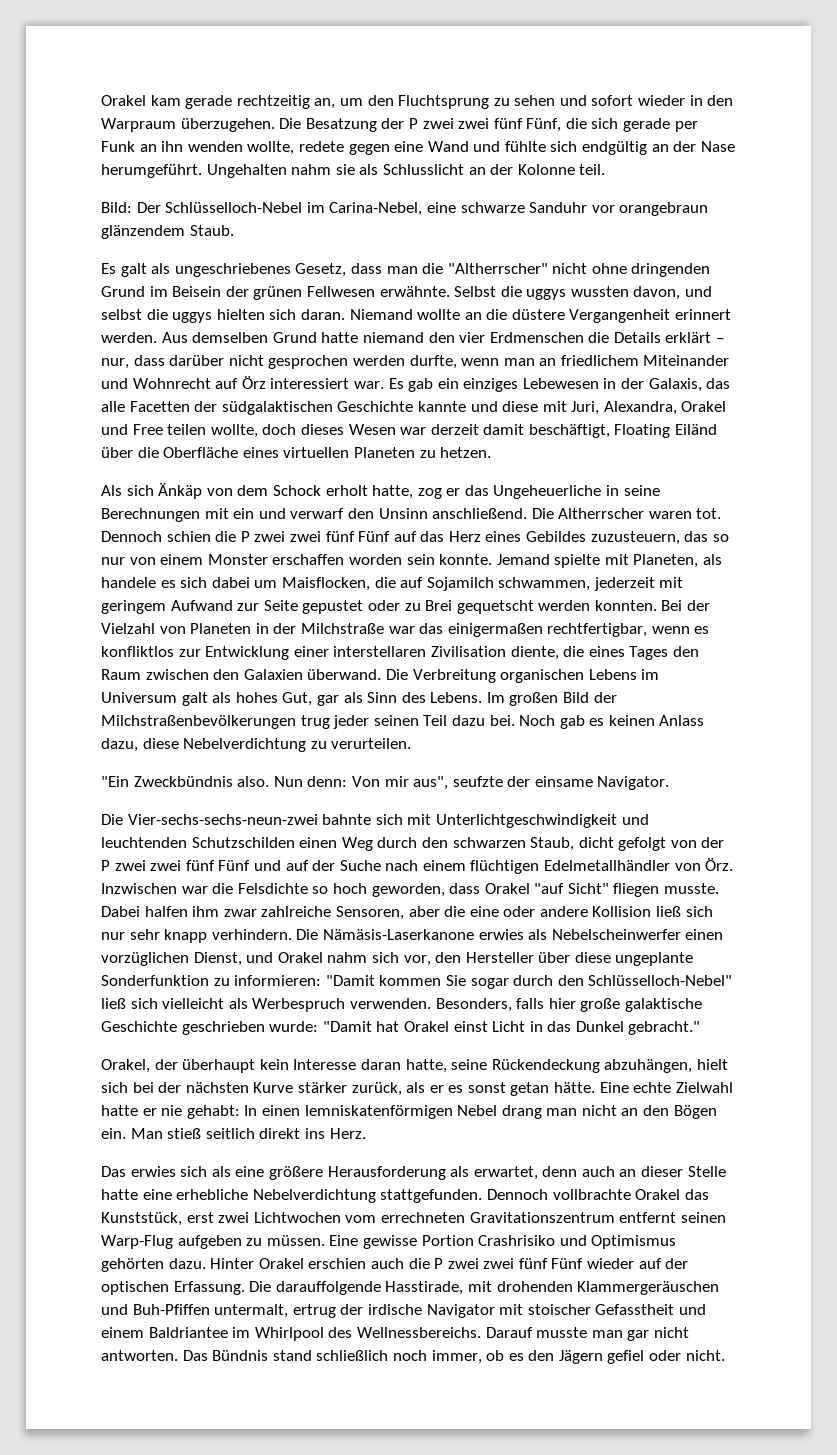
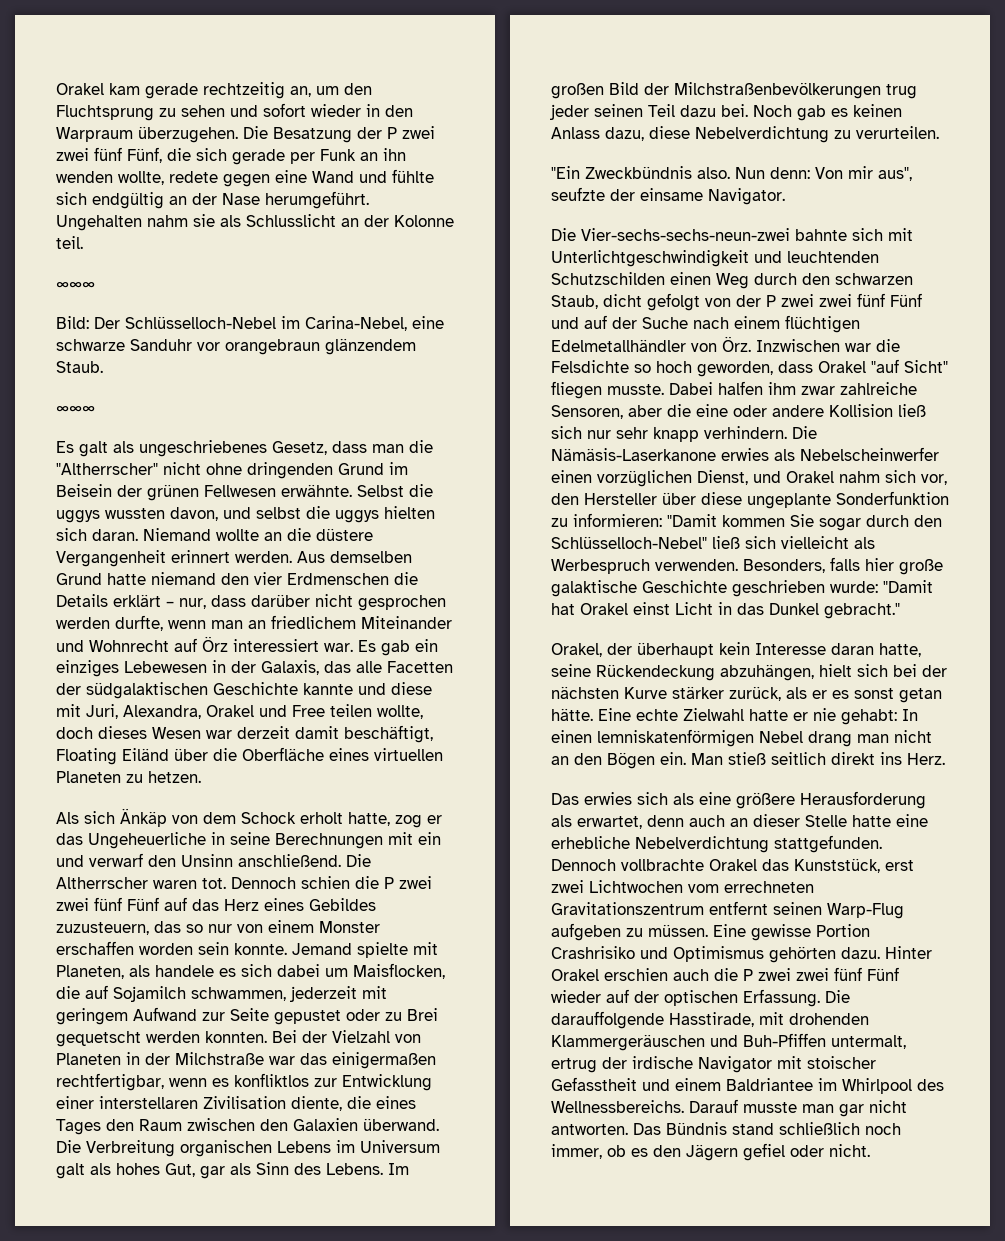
(606, 169) none -> [56,282,95,289] // ∞∞∞
(234, 230) none -> [56,406,95,413] // ∞∞∞

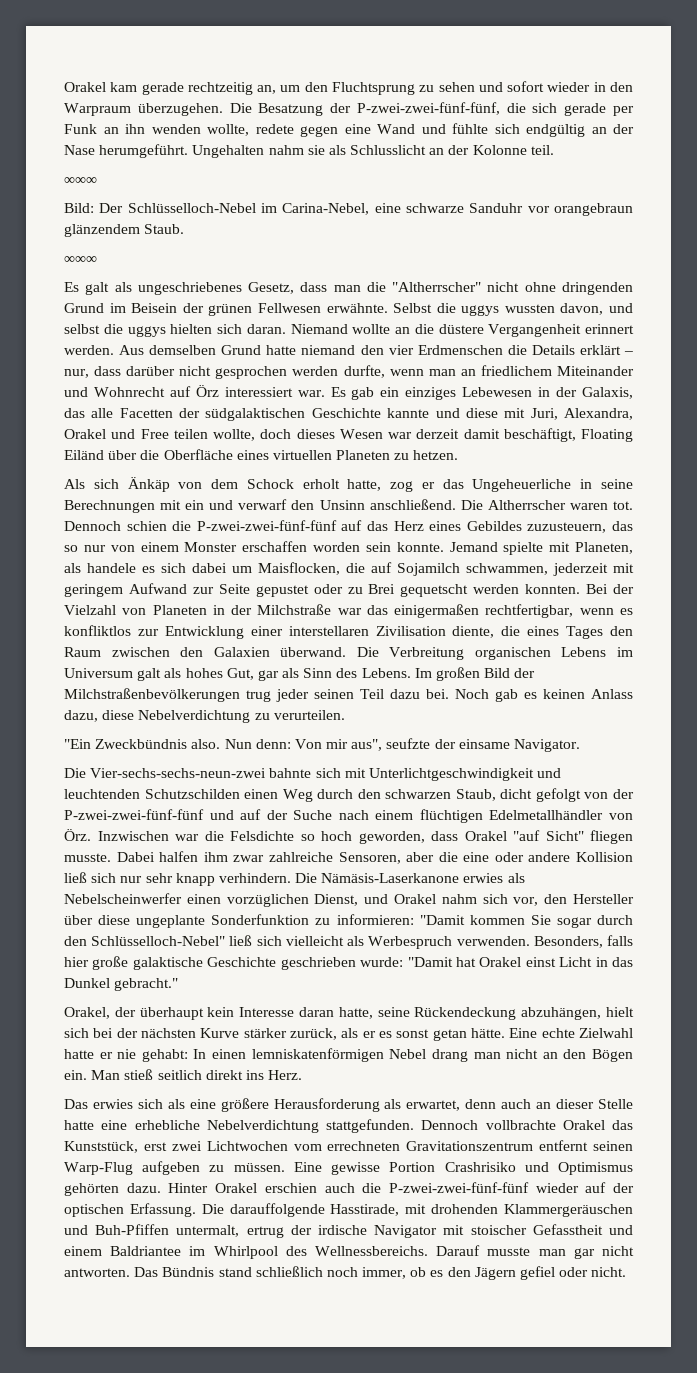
[387,126,435,139] [56,147,162,163] P zwei zwei fünf Fünf, -> [356,102,500,115] P-zwei-zwei-fünf-fünf,
[384,876,432,889] [56,897,159,911] P zwei zwei fünf Fünf -> [196,520,337,531] P-zwei-zwei-fünf-fünf
[766,293,922,307] P zwei zwei fünf Fünf -> [64,809,204,820] P-zwei-zwei-fünf-fünf
[743,967,899,981] P zwei zwei fünf Fünf -> [388,1182,529,1193] P-zwei-zwei-fünf-fünf

